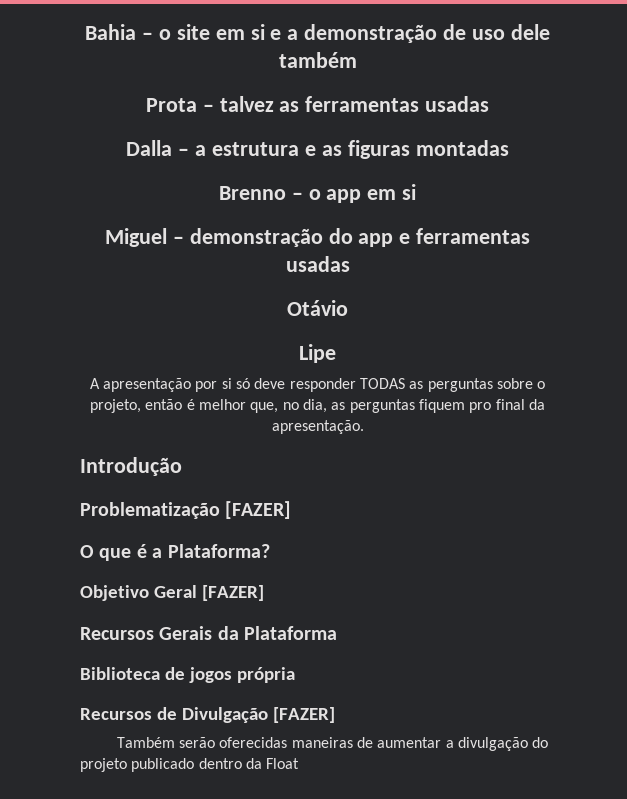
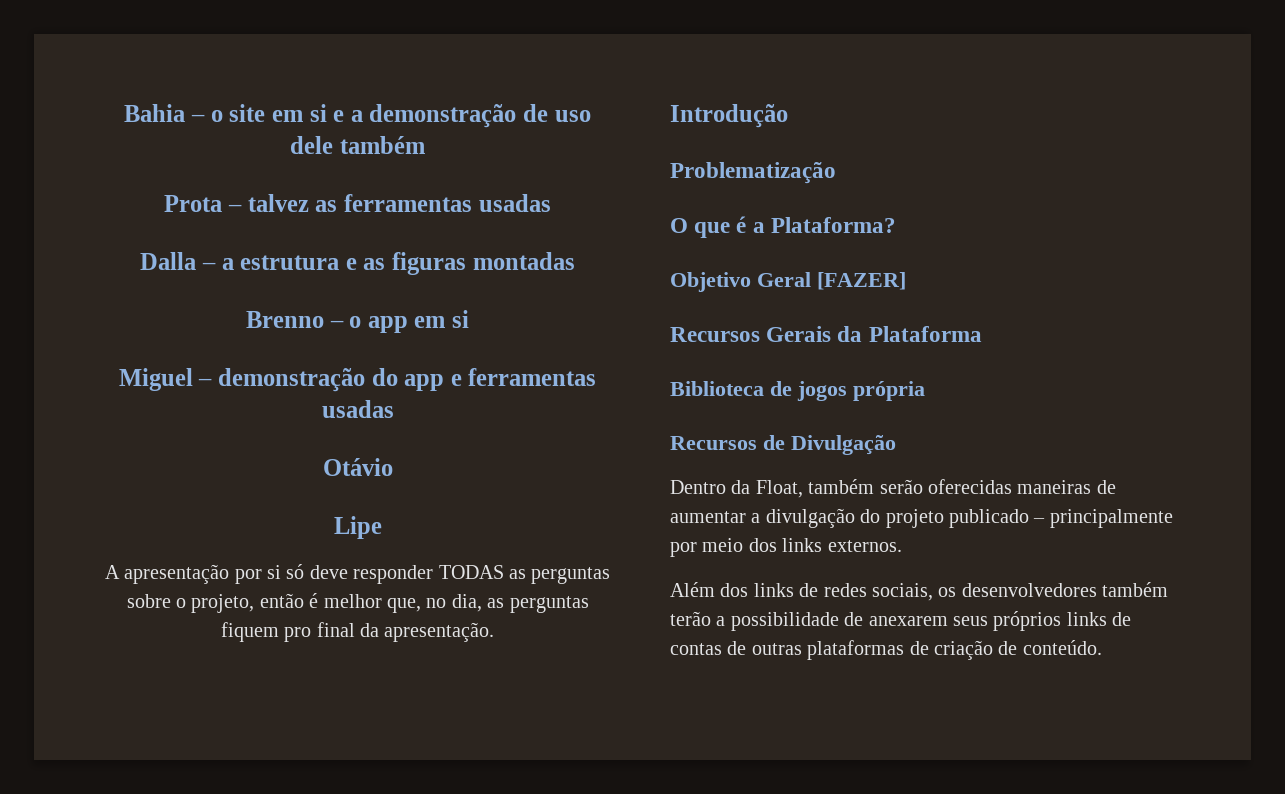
[225,501,292,519] [FAZER] -> (836, 173) none
[272,707,335,723] [116,737,175,748] [FAZER] // Também -> [670,479,875,498] // Dentro da Float, também
[198,758,300,769] dentro da Float -> [1033,509,1173,528] [670,538,902,557] [670,582,1169,601] [670,611,1132,631] [670,640,1102,660] – principalmente por meio dos links externos. // Além dos links de redes sociais, os desenvolvedores também terão a possibilidade de anexarem seus próprios links de contas de outras plataformas de criação de conteúdo.

